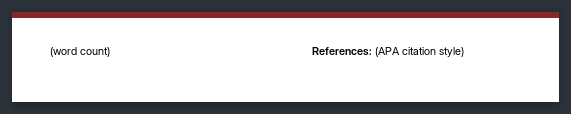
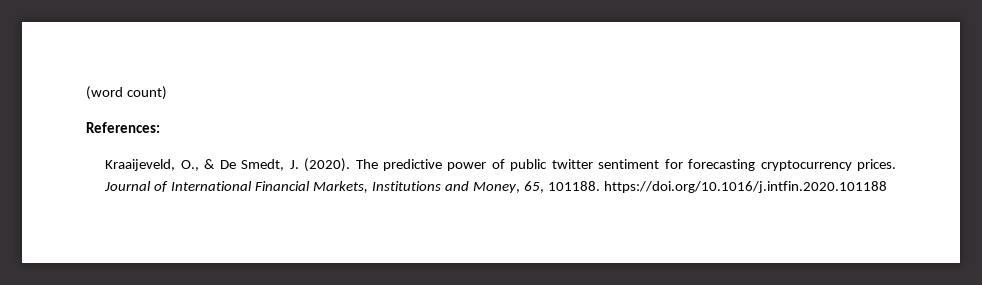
[375,47,464,57] (APA citation style) -> [105,158,896,172] [104,181,887,193] // Kraaijeveld, O., & De Smedt, J. (2020). The predictive power of public twitter sentiment for forecasting cryptocurrency prices. Journal of International Financial Markets, Institutions and Money, 65, 101188. https://doi.org/10.1016/j.intfin.2020.101188

